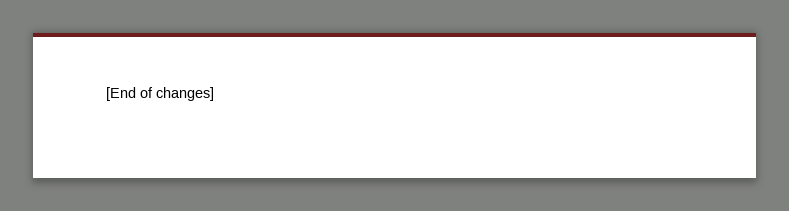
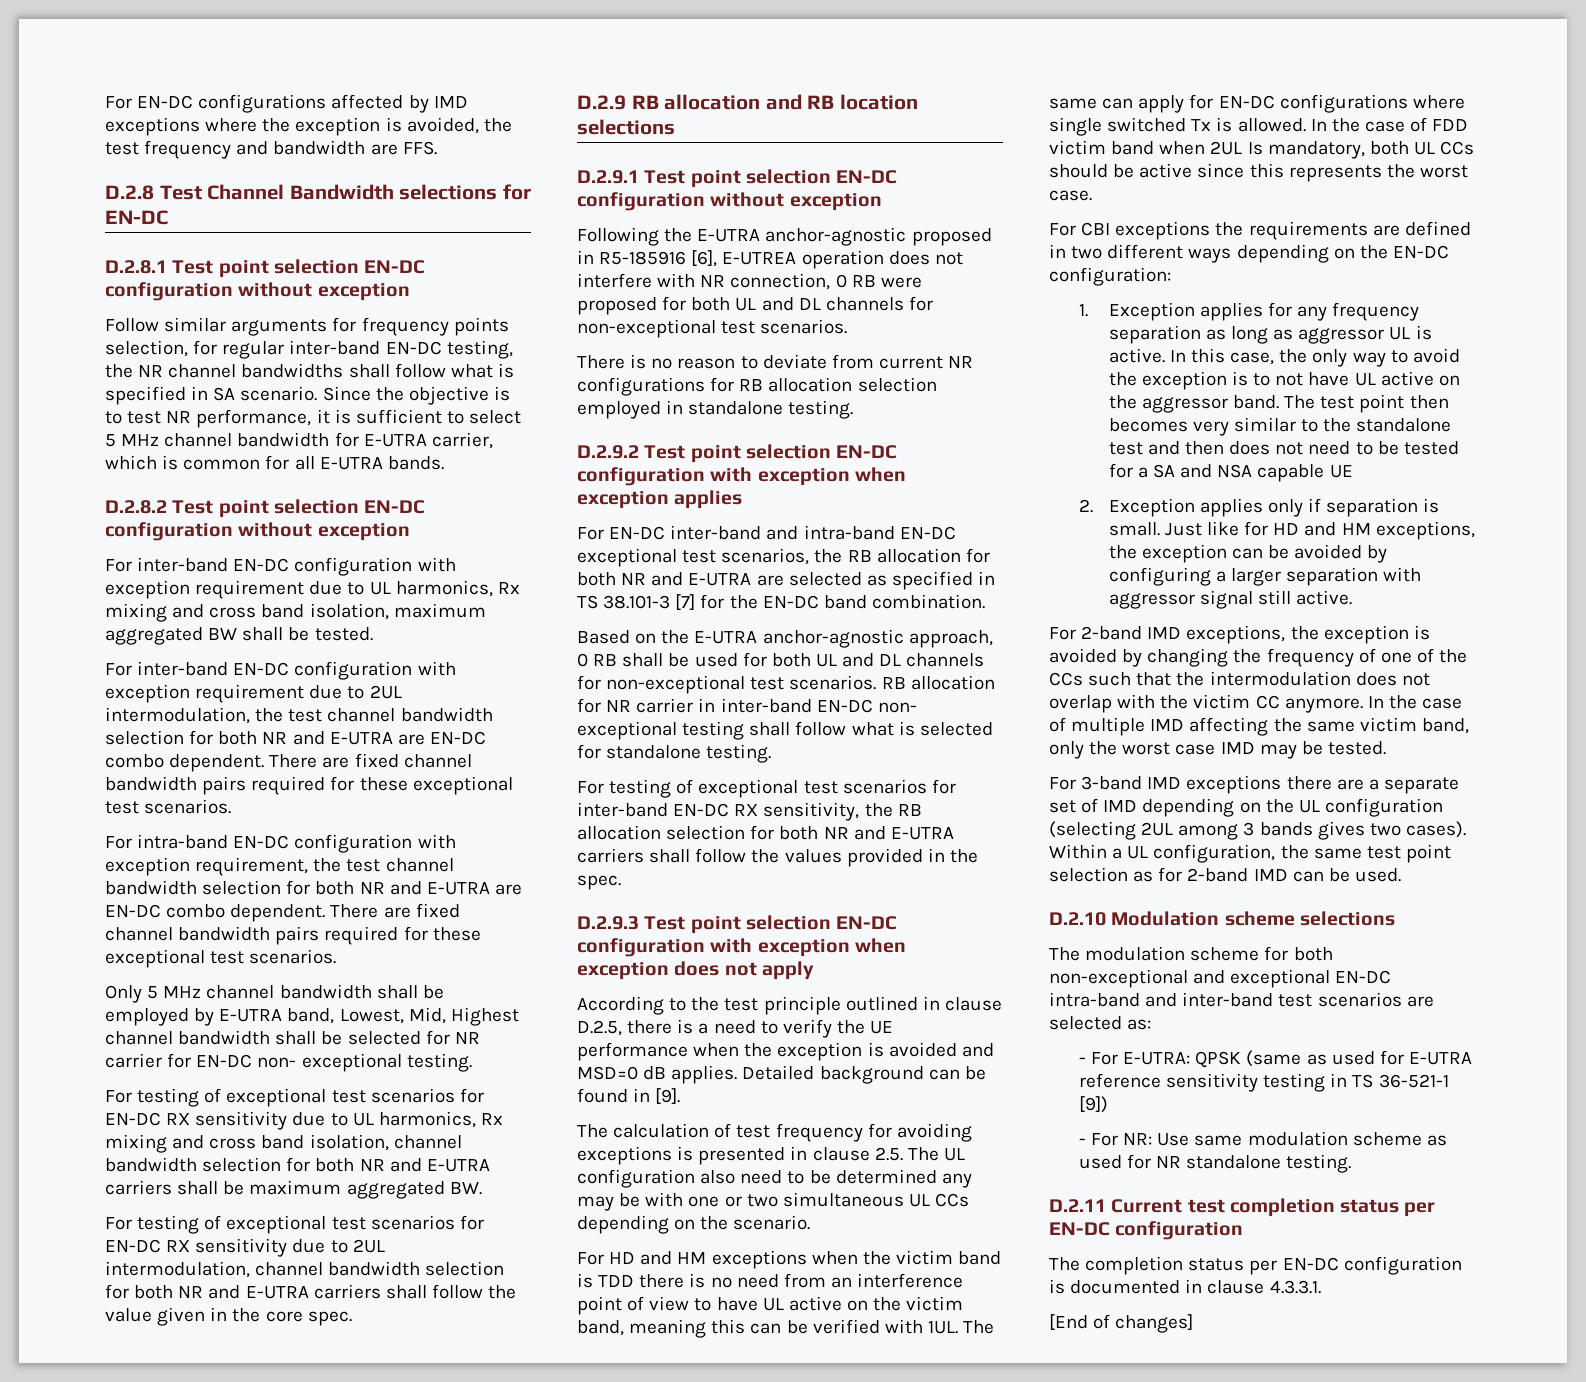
(106, 94) none -> [105,94,468,113] [105,117,512,136] [105,140,437,159] [105,184,531,200] [105,210,168,225] [105,259,426,278] [105,282,410,301] [105,317,509,336] [105,340,513,359] [105,363,514,378] [105,386,510,405] [105,409,522,428] [105,432,493,449] [105,455,444,470] [105,499,426,518] [105,522,410,541] [105,557,456,576] [105,580,520,599] [105,603,486,622] [105,627,373,645] [105,661,456,680] [105,684,402,703] [105,707,493,724] [105,730,486,745] [105,753,472,772] [105,776,513,795] [105,799,232,814] [105,834,456,853] [105,857,454,876] [105,880,522,895] [105,903,460,922] [105,926,481,945] [105,949,337,968] [105,984,444,1003] [105,1007,519,1026] [105,1030,480,1045] [105,1053,472,1072] [105,1088,484,1107] [105,1111,503,1130] [105,1134,462,1153] [105,1157,490,1172] [105,1180,482,1199] [105,1215,484,1234] [105,1238,385,1257] [105,1261,505,1278] [105,1284,517,1299] [105,1307,352,1326] [577,94,918,110] [577,119,675,135] [577,169,898,188] [577,192,882,211] [577,227,992,246] [577,250,963,269] [577,273,922,290] [577,296,933,315] [577,319,848,338] [577,354,974,369] [577,377,937,396] [577,400,854,419] [577,444,898,463] [577,467,906,486] [577,490,743,509] [577,525,956,540] [577,548,990,567] [577,571,996,590] [577,594,985,610] [577,629,993,648] [577,652,985,667] [577,675,995,694] [577,698,917,713] [577,721,993,740] [577,744,772,763] [577,779,956,798] [577,802,922,821] [577,825,954,840] [577,848,978,867] [577,875,621,890] [577,915,898,934] [577,938,906,957] [577,961,814,980] [577,996,1002,1015] [577,1019,894,1038] [577,1042,994,1061] [577,1065,986,1084] [577,1088,681,1104] [577,1123,972,1142] [577,1146,965,1165] [577,1169,972,1188] [577,1192,970,1211] [577,1215,811,1234] [577,1250,1002,1269] [577,1273,964,1288] [577,1296,964,1315] [577,1319,995,1338] [1049,94,1465,113] [1049,117,1469,136] [1049,140,1475,159] [1049,163,1468,182] [1049,190,1092,201] [1049,221,1471,240] [1049,244,1449,263] [1049,267,1171,286] [1078,302,1420,321] [1108,325,1432,344] [1108,348,1460,367] [1108,371,1460,390] [1108,394,1449,413] [1108,417,1452,436] [1108,441,1459,455] [1108,463,1353,482] [1078,498,1440,517] [1108,521,1475,540] [1108,544,1388,563] [1108,567,1422,586] [1108,590,1353,609] [1049,625,1430,644] [1049,648,1468,667] [1049,671,1430,686] [1049,694,1463,713] [1049,717,1469,736] [1049,741,1386,759] [1049,775,1459,794] [1049,798,1443,817] [1049,821,1466,840] [1049,844,1451,863] [1049,867,1401,882] [1049,911,1395,926] [1049,946,1333,961] [1049,969,1392,988] [1049,992,1434,1007] [1049,1016,1152,1030] [1078,1050,1472,1068] [1078,1073,1449,1092] [1078,1096,1108,1113] [1078,1131,1447,1146] [1078,1154,1352,1173] [1049,1198,1436,1217] [1049,1221,1244,1240] [1049,1256,1462,1275] [1049,1279,1321,1294] For EN-DC configurations affected by IMD exceptions where the exception is avoided, the test frequency and bandwidth are FFS. // D.2.8 Test Channel Bandwidth selections for EN-DC // D.2.8.1 Test point selection EN-DC configuration without exception // Follow similar arguments for frequency points selection, for regular inter-band EN-DC testing, the NR channel bandwidths shall follow what is specified in SA scenario. Since the objective is to test NR performance, it is sufficient to select 5 MHz channel bandwidth for E-UTRA carrier, which is common for all E-UTRA bands. // D.2.8.2 Test point selection EN-DC configuration without exception // For inter-band EN-DC configuration with exception requirement due to UL harmonics, Rx mixing and cross band isolation, maximum aggregated BW shall be tested. // For inter-band EN-DC configuration with exception requirement due to 2UL intermodulation, the test channel bandwidth selection for both NR and E-UTRA are EN-DC combo dependent. There are fixed channel bandwidth pairs required for these exceptional test scenarios. // For intra-band EN-DC configuration with exception requirement, the test channel bandwidth selection for both NR and E-UTRA are EN-DC combo dependent. There are fixed channel bandwidth pairs required for these exceptional test scenarios. // Only 5 MHz channel bandwidth shall be employed by E-UTRA band, Lowest, Mid, Highest channel bandwidth shall be selected for NR carrier for EN-DC non- exceptional testing. // For testing of exceptional test scenarios for EN-DC RX sensitivity due to UL harmonics, Rx mixing and cross band isolation, channel bandwidth selection for both NR and E-UTRA carriers shall be maximum aggregated BW. // For testing of exceptional test scenarios for EN-DC RX sensitivity due to 2UL intermodulation, channel bandwidth selection for both NR and E-UTRA carriers shall follow the value given in the core spec. // D.2.9 RB allocation and RB location selections // D.2.9.1 Test point selection EN-DC configuration without exception // Following the E-UTRA anchor-agnostic proposed in R5-185916 [6], E-UTREA operation does not interfere with NR connection, 0 RB were proposed for both UL and DL channels for non-exceptional test scenarios. // There is no reason to deviate from current NR configurations for RB allocation selection employed in standalone testing. // D.2.9.2 Test point selection EN-DC configuration with exception when exception applies // For EN-DC inter-band and intra-band EN-DC exceptional test scenarios, the RB allocation for both NR and E-UTRA are selected as specified in TS 38.101-3 [7] for the EN-DC band combination. // Based on the E-UTRA anchor-agnostic approach, 0 RB shall be used for both UL and DL channels for non-exceptional test scenarios. RB allocation for NR carrier in inter-band EN-DC non- exceptional testing shall follow what is selected for standalone testing. // For testing of exceptional test scenarios for inter-band EN-DC RX sensitivity, the RB allocation selection for both NR and E-UTRA carriers shall follow the values provided in the spec. // D.2.9.3 Test point selection EN-DC configuration with exception when exception does not apply // According to the test principle outlined in clause D.2.5, there is a need to verify the UE performance when the exception is avoided and MSD=0 dB applies. Detailed background can be found in [9]. // The calculation of test frequency for avoiding exceptions is presented in clause 2.5. The UL configuration also need to be determined any may be with one or two simultaneous UL CCs depending on the scenario. // For HD and HM exceptions when the victim band is TDD there is no need from an interference point of view to have UL active on the victim band, meaning this can be verified with 1UL. The same can apply for EN-DC configurations where single switched Tx is allowed. In the case of FDD victim band when 2UL Is mandatory, both UL CCs should be active since this represents the worst case. // For CBI exceptions the requirements are defined in two different ways depending on the EN-DC configuration: // 1. Exception applies for any frequency separation as long as aggressor UL is active. In this case, the only way to avoid the exception is to not have UL active on the aggressor band. The test point then becomes very similar to the standalone test and then does not need to be tested for a SA and NSA capable UE // 2. Exception applies only if separation is small. Just like for HD and HM exceptions, the exception can be avoided by configuring a larger separation with aggressor signal still active. // For 2-band IMD exceptions, the exception is avoided by changing the frequency of one of the CCs such that the intermodulation does not overlap with the victim CC anymore. In the case of multiple IMD affecting the same victim band, only the worst case IMD may be tested. // For 3-band IMD exceptions there are a separate set of IMD depending on the UL configuration (selecting 2UL among 3 bands gives two cases). Within a UL configuration, the same test point selection as for 2-band IMD can be used. // D.2.10 Modulation scheme selections // The modulation scheme for both non-exceptional and exceptional EN-DC intra-band and inter-band test scenarios are selected as: // - For E-UTRA: QPSK (same as used for E-UTRA reference sensitivity testing in TS 36-521-1 [9]) // - For NR: Use same modulation scheme as used for NR standalone testing. // D.2.11 Current test completion status per EN-DC configuration // The completion status per EN-DC configuration is documented in clause 4.3.3.1. //

